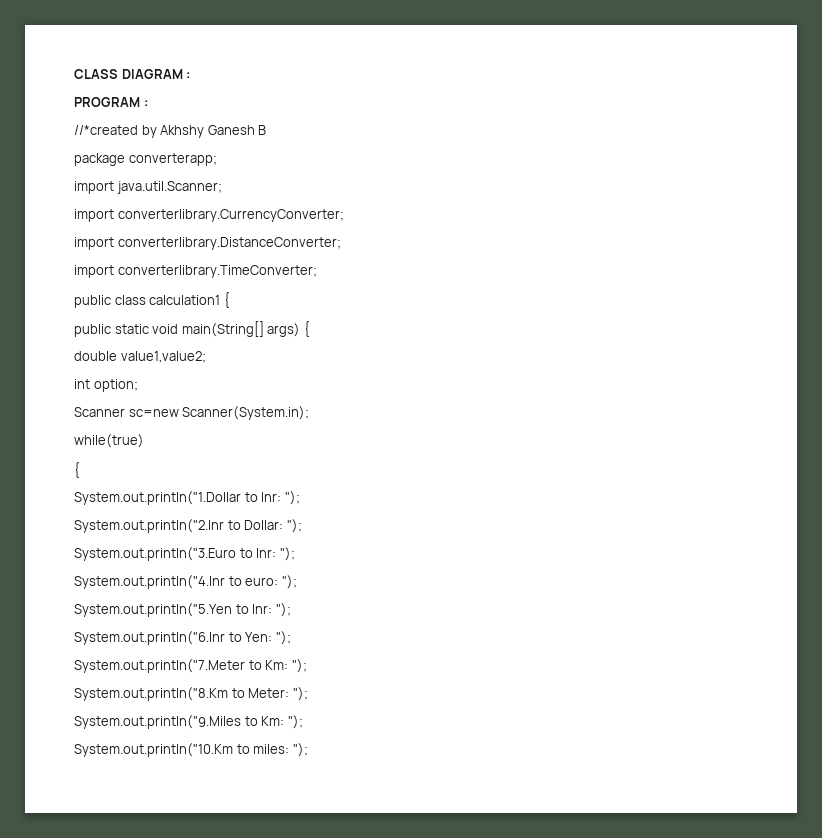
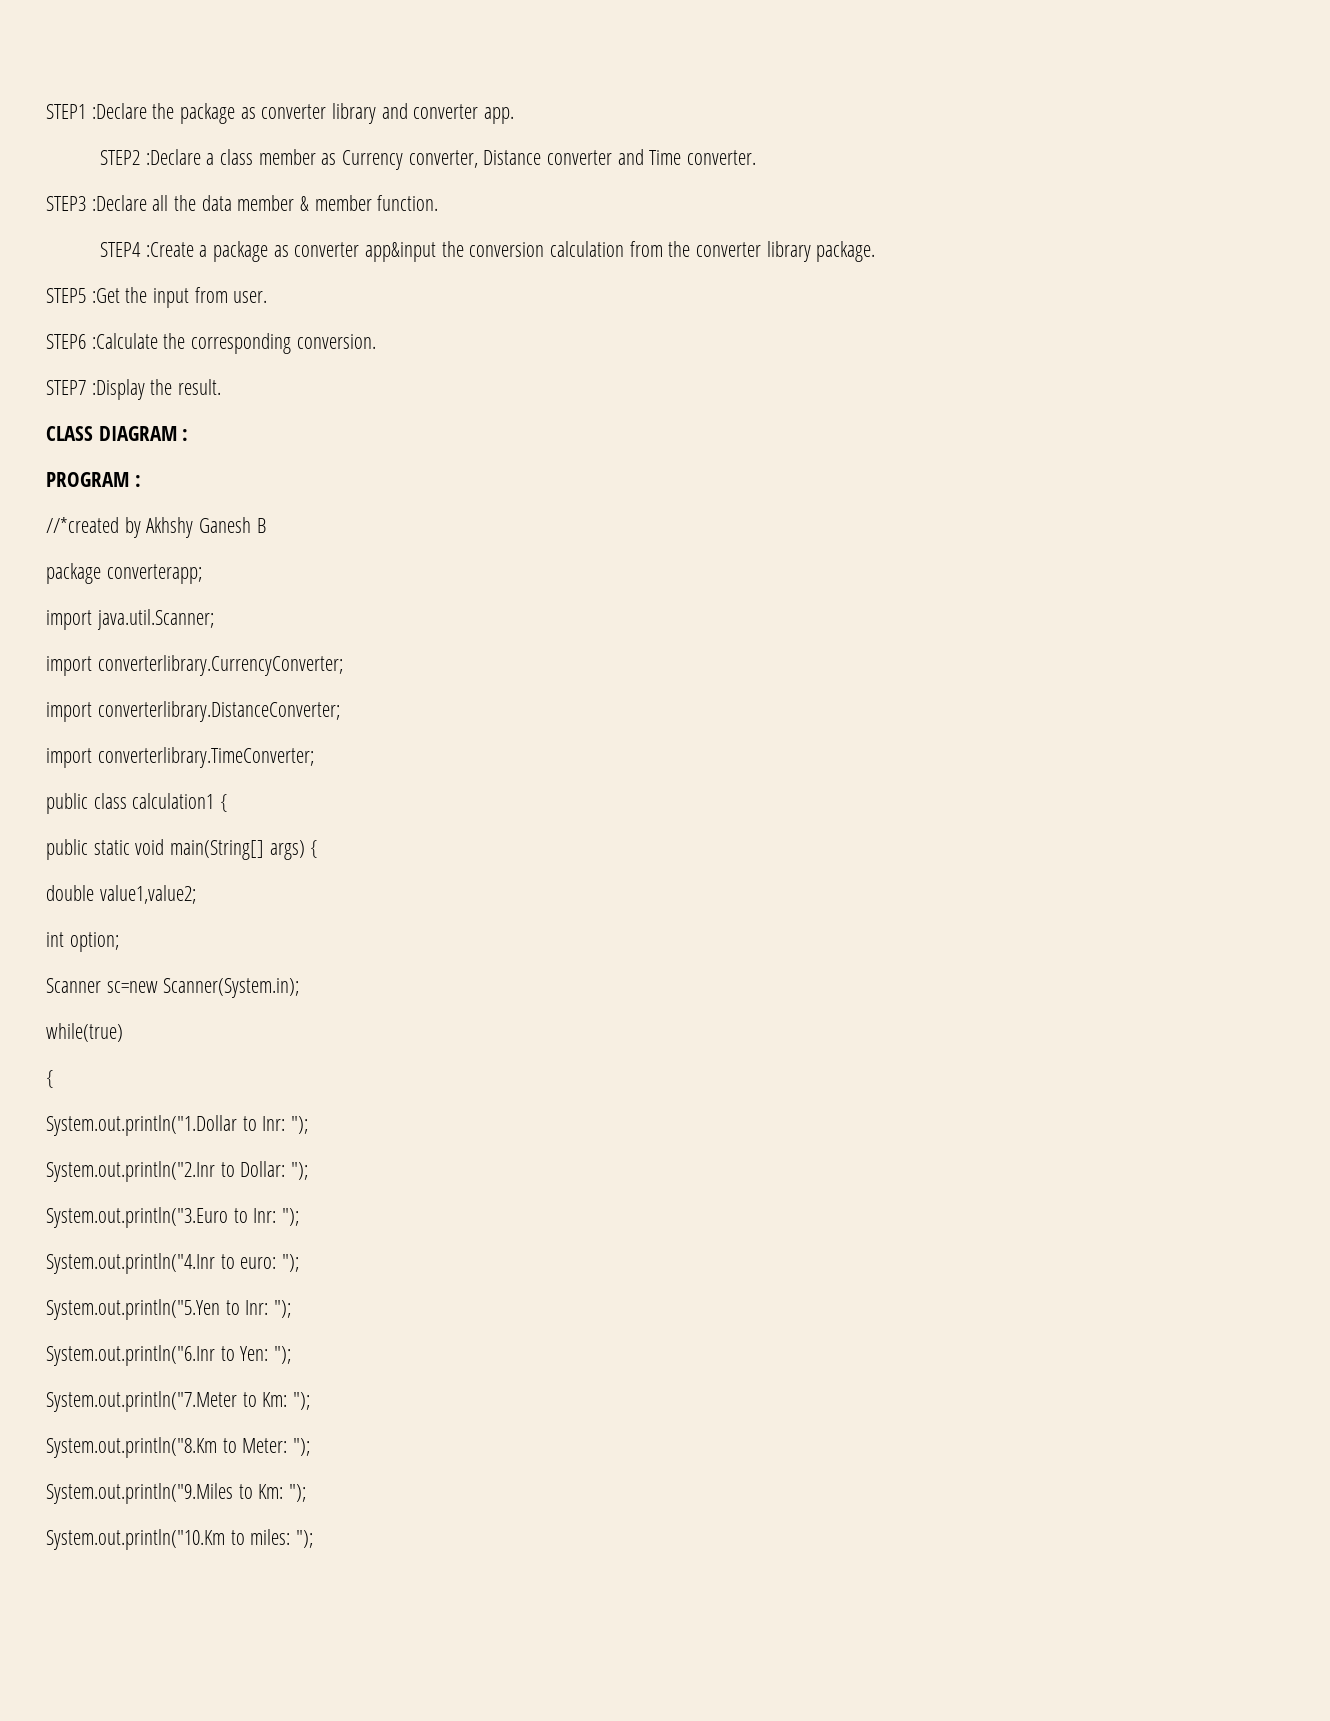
(74, 74) none -> [46,103,515,124] [99,149,757,170] [46,195,439,211] [99,241,876,262] [46,287,268,308] [46,333,376,354] [46,379,222,400] STEP1 :Declare the package as converter library and converter app. // STEP2 :Declare a class member as Currency converter, Distance converter and Time converter. // STEP3 :Declare all the data member & member function. // STEP4 :Create a package as converter app&input the conversion calculation from the converter library package. // STEP5 :Get the input from user. // STEP6 :Calculate the corresponding conversion. // STEP7 :Display the result. //

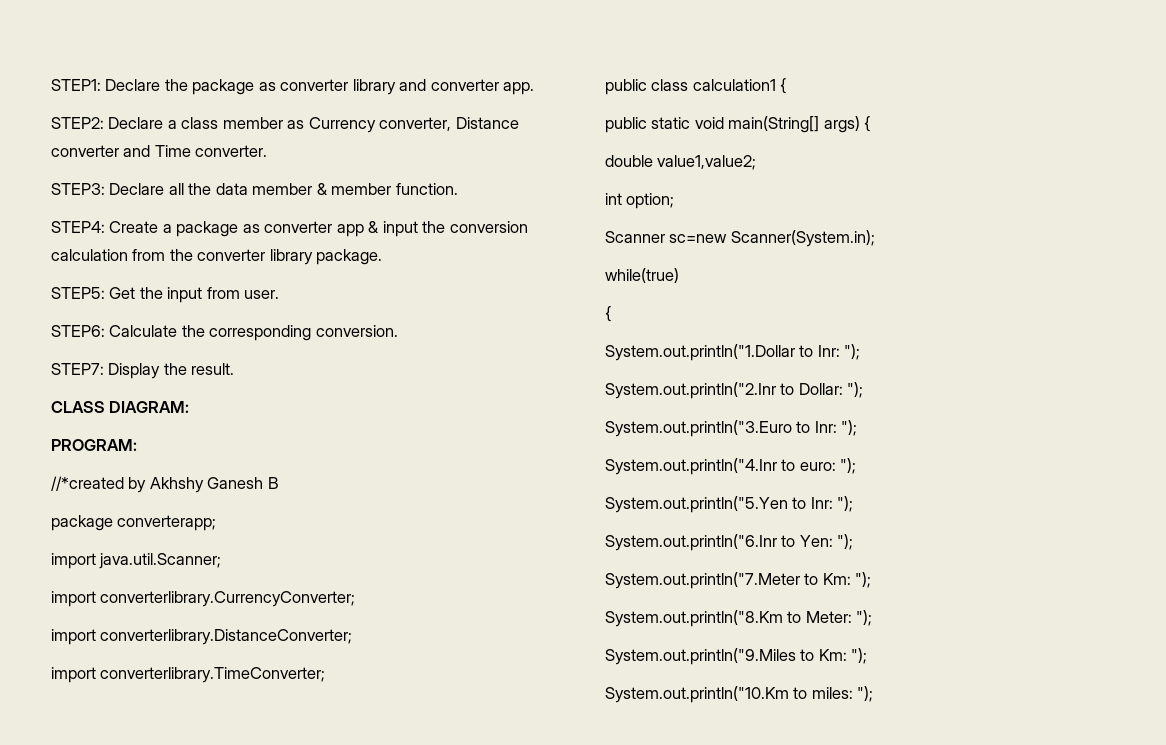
[46,103,147,119] STEP1 :Declare -> [51,79,161,91] STEP1: Declare
[99,149,201,165] STEP2 :Declare -> [51,117,164,129] STEP2: Declare
[46,195,147,211] STEP3 :Declare -> [51,183,165,195] STEP3: Declare
[99,242,194,257] STEP4 :Create -> [51,221,159,233] STEP4: Create
[364,242,436,262] app&input -> [336,221,418,237] app & input
[46,288,120,303] STEP5 :Get -> [51,287,136,299] STEP5: Get
[46,333,158,349] STEP6 :Calculate -> [51,325,178,337] STEP6: Calculate
[46,379,145,400] STEP7 :Display -> [51,363,161,379] STEP7: Display
[98,426,189,441] [46,472,141,487] DIAGRAM : // PROGRAM : -> [109,401,190,413] [51,439,137,451] DIAGRAM: // PROGRAM:

